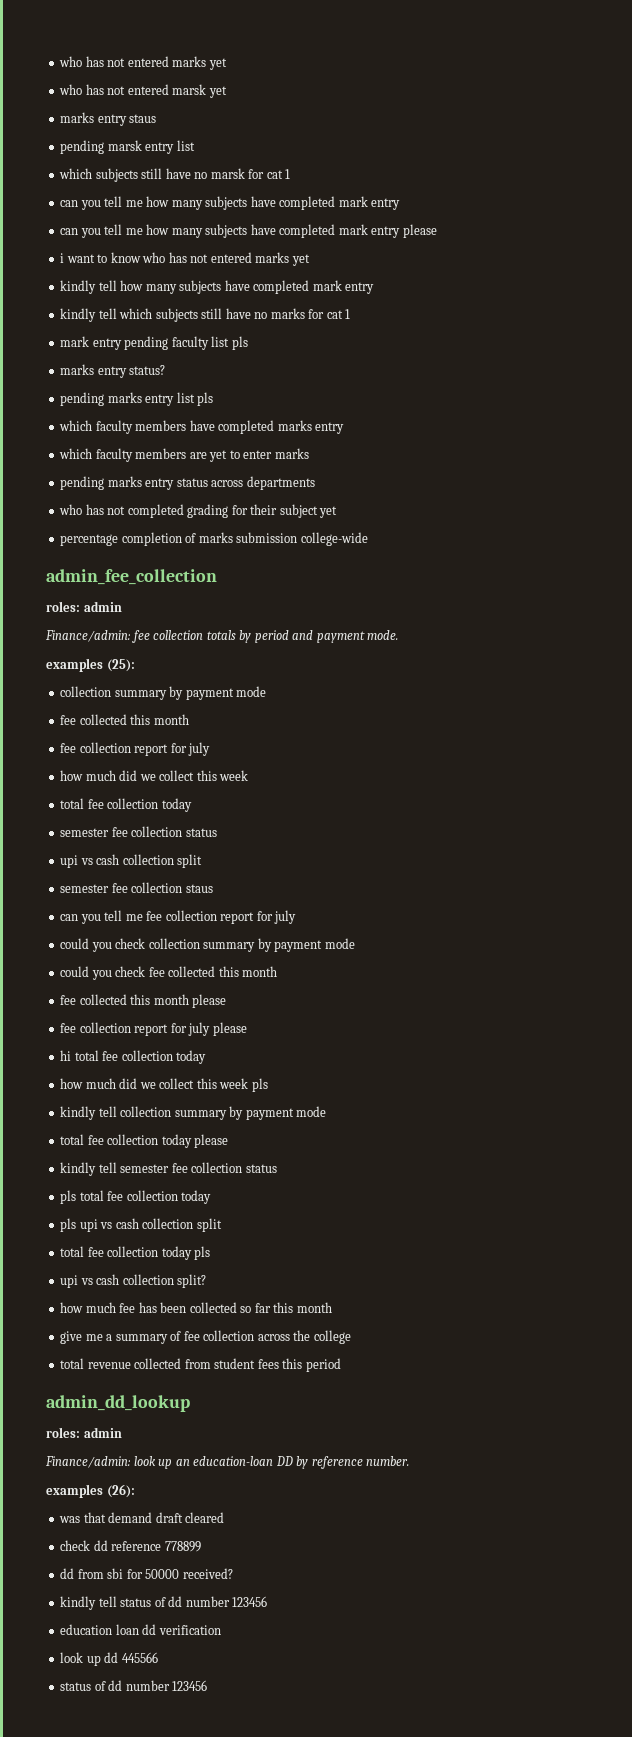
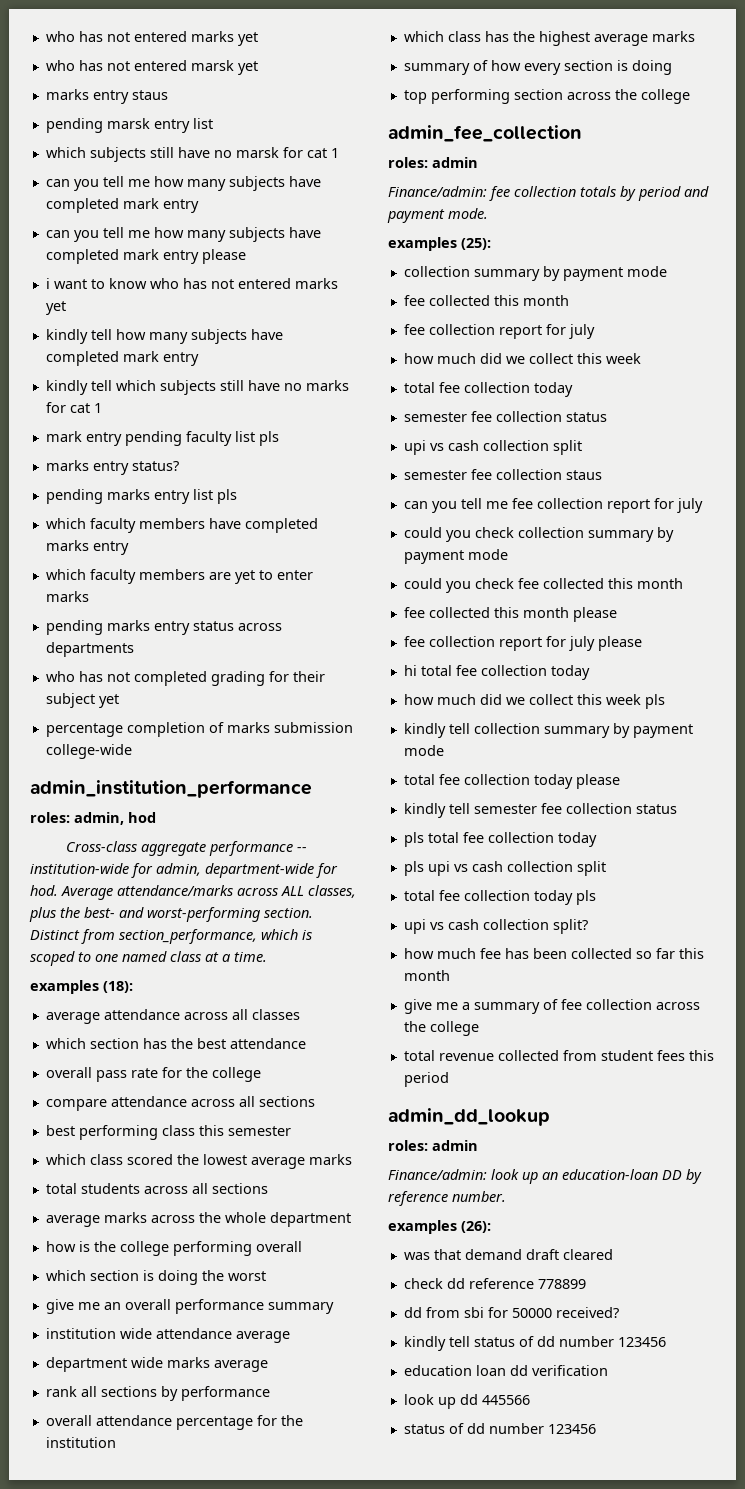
(368, 539) none -> [30,780,312,798] [30,812,156,825] [66,841,308,856] [30,863,338,878] [30,885,356,900] [29,907,313,922] [30,929,312,944] [30,951,267,966] [30,980,133,994] [45,1009,300,1024] [45,1038,306,1049] [45,1067,261,1082] [45,1096,315,1111] [45,1125,291,1140] [45,1154,352,1169] [45,1183,268,1194] [45,1212,351,1227] [45,1241,302,1256] [45,1270,266,1285] [45,1299,334,1314] [45,1328,290,1343] [45,1357,268,1372] [45,1386,270,1401] [45,1415,303,1430] [45,1437,116,1448] [403,31,695,46] [403,60,672,75] [403,89,690,104] // admin_institution_performance // roles: admin, hod // Cross-class aggregate performance -- institution-wide for admin, department-wide for hod. Average attendance/marks across ALL classes, plus the best- and worst-performing section. Distinct from section_performance, which is scoped to one named class at a time. // examples (18): // average attendance across all classes // which section has the best attendance // overall pass rate for the college // compare attendance across all sections // best performing class this semester // which class scored the lowest average marks // total students across all sections // average marks across the whole department // how is the college performing overall // which section is doing the worst // give me an overall performance summary // institution wide attendance average // department wide marks average // rank all sections by performance // overall attendance percentage for the institution // which class has the highest average marks // summary of how every section is doing // top performing section across the college

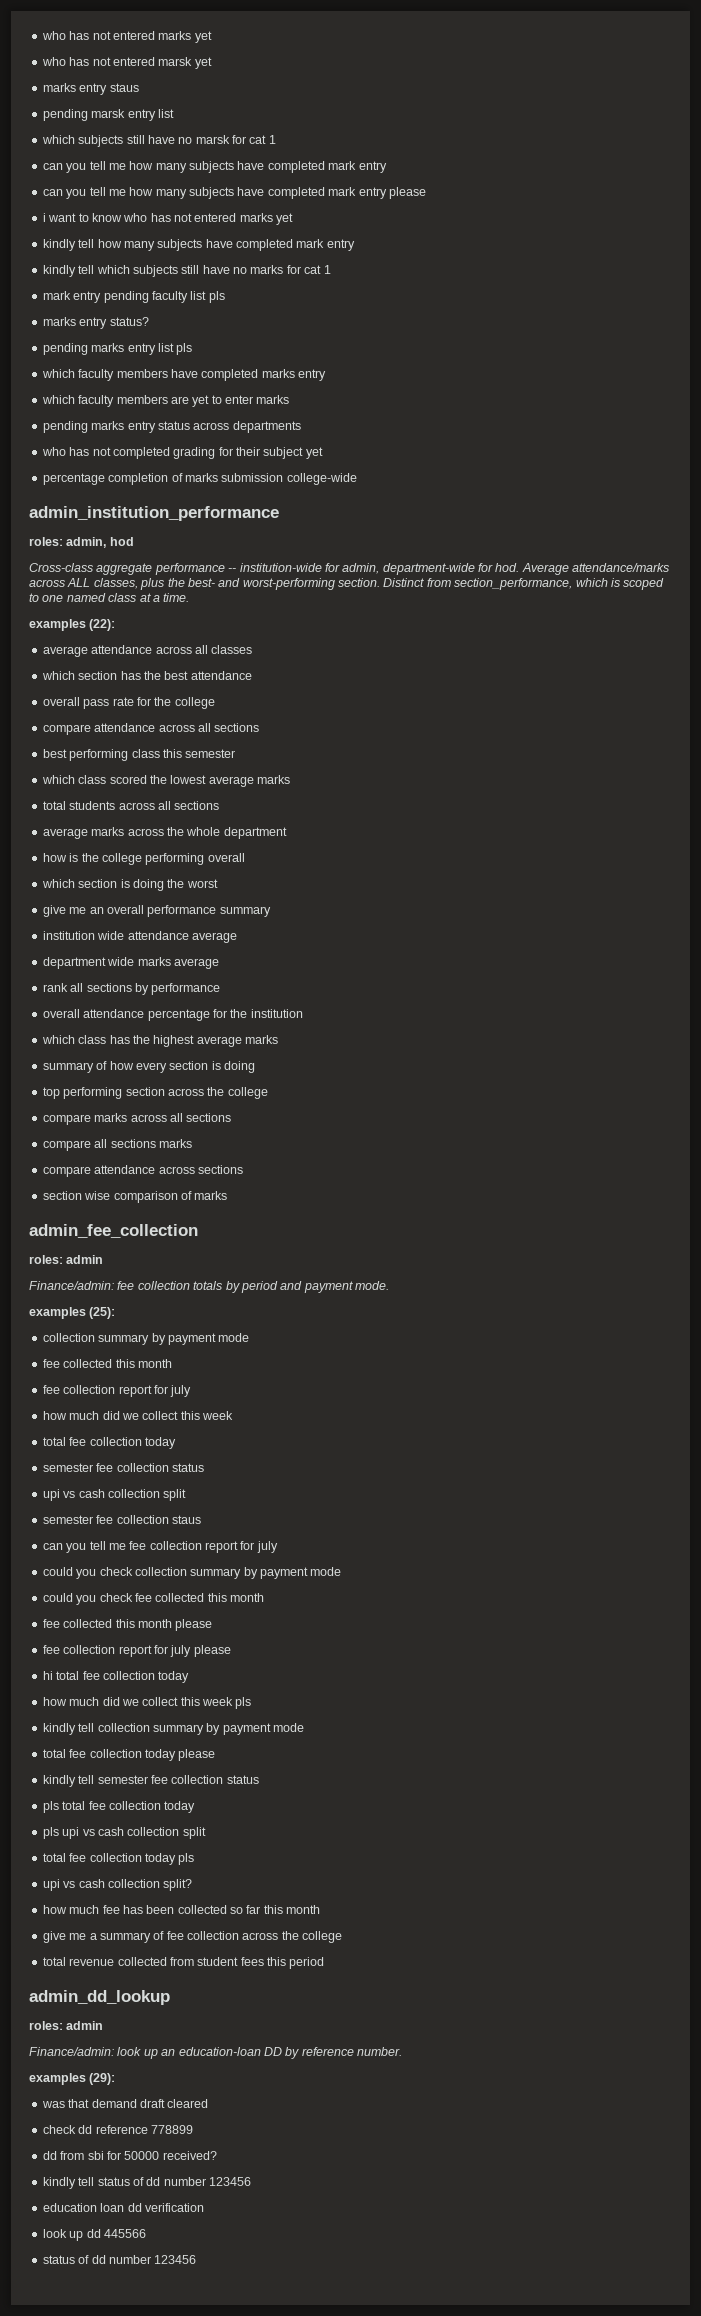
[103,981,133,993] (18): -> [89,619,116,631] (22):
(690, 96) none -> [42,1113,232,1125] [42,1139,192,1151] [42,1165,243,1177] [42,1191,228,1203] // compare marks across all sections // compare all sections marks // compare attendance across sections // section wise comparison of marks
[461,1221,491,1233] (26): -> [89,2073,116,2085] (29):

